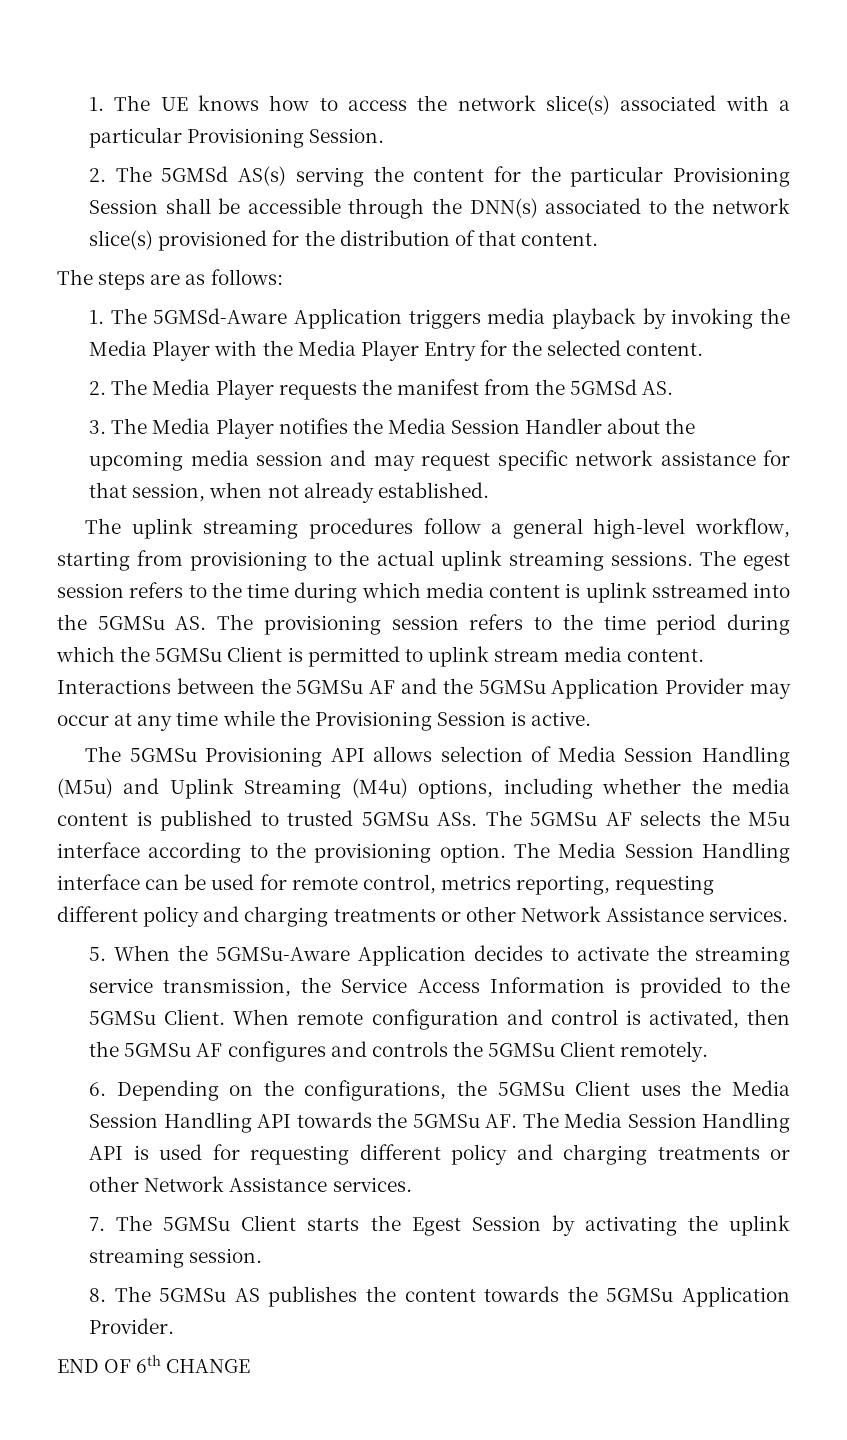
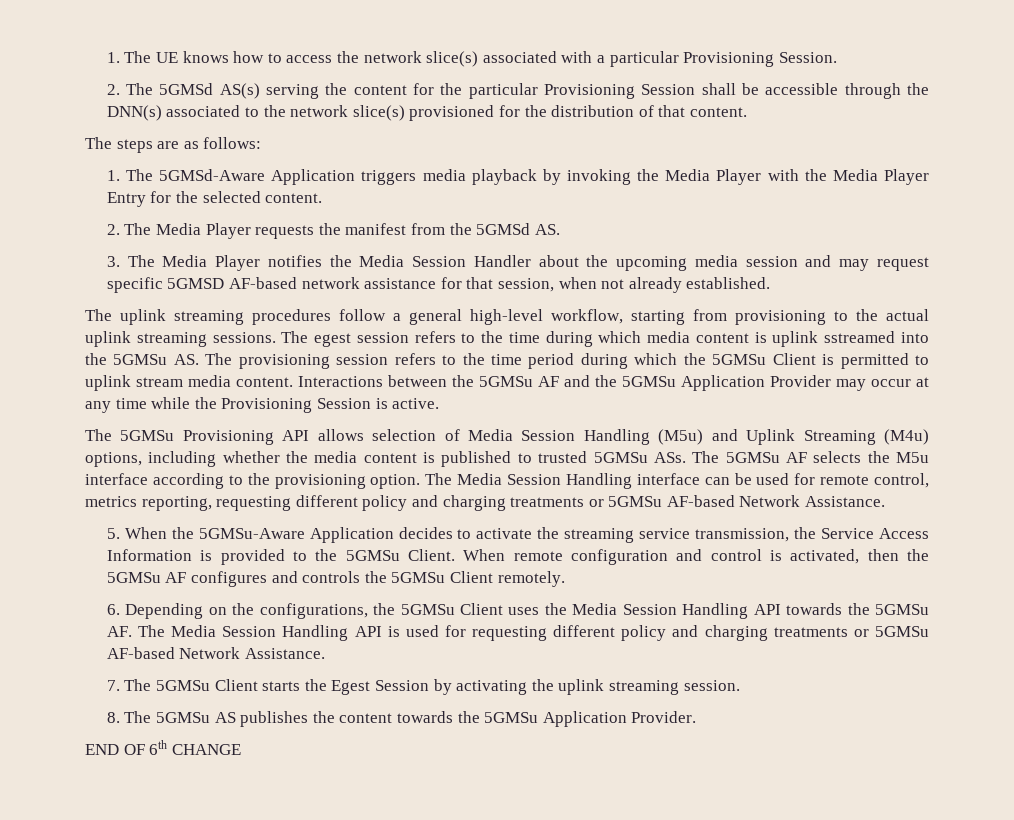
(568, 460) none -> [167,277,298,289] 5GMSD AF-based
[465,906,789,922] other Network Assistance services. -> [608,495,886,507] 5GMSu AF-based Network Assistance.
[89,1176,412,1192] other Network Assistance services. -> [875,626,930,637] [106,647,326,659] 5GMSu AF-based Network Assistance.

